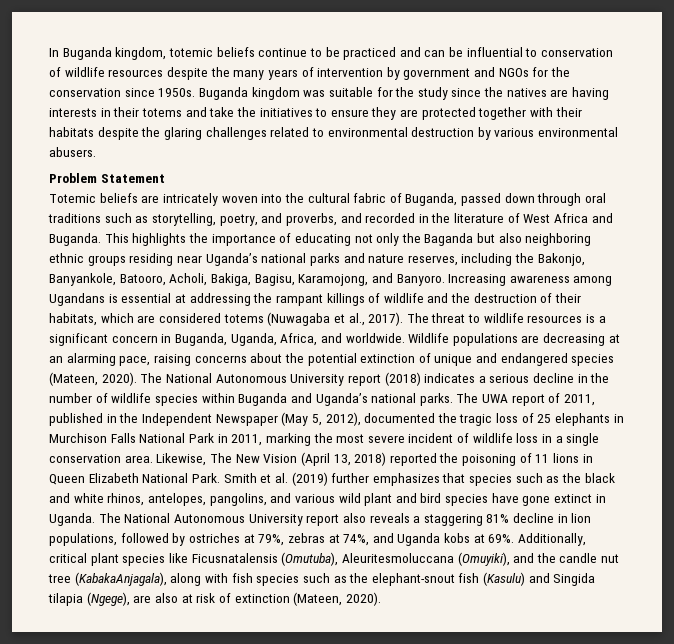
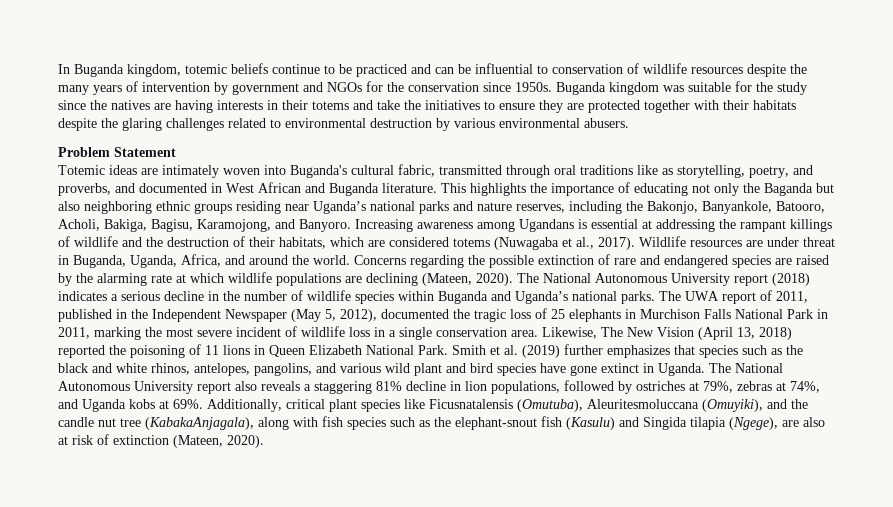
[99,193,535,206] beliefs are intricately woven into the cultural fabric of Buganda, passed down -> [109,164,502,178] ideas are intimately woven into Buganda's cultural fabric, transmitted
[104,213,132,223] such -> [637,165,658,175] like
[365,213,613,223] [49,233,101,246] recorded in the literature of West Africa and Buganda. -> [139,182,437,196] documented in West African and Buganda literature.
[406,313,606,323] [49,333,158,346] The threat to wildlife resources is a significant concern -> [639,236,835,247] Wildlife resources are under threat
[345,333,620,346] [49,353,357,366] worldwide. Wildlife populations are decreasing at an alarming pace, raising concerns about the potential -> [249,255,534,268] around the world. Concerns regarding the possible
[434,354,473,366] unique -> [614,258,636,265] rare
(615, 360) none -> [775,255,829,265] [58,272,418,286] are raised by the alarming rate at which wildlife populations are declining

